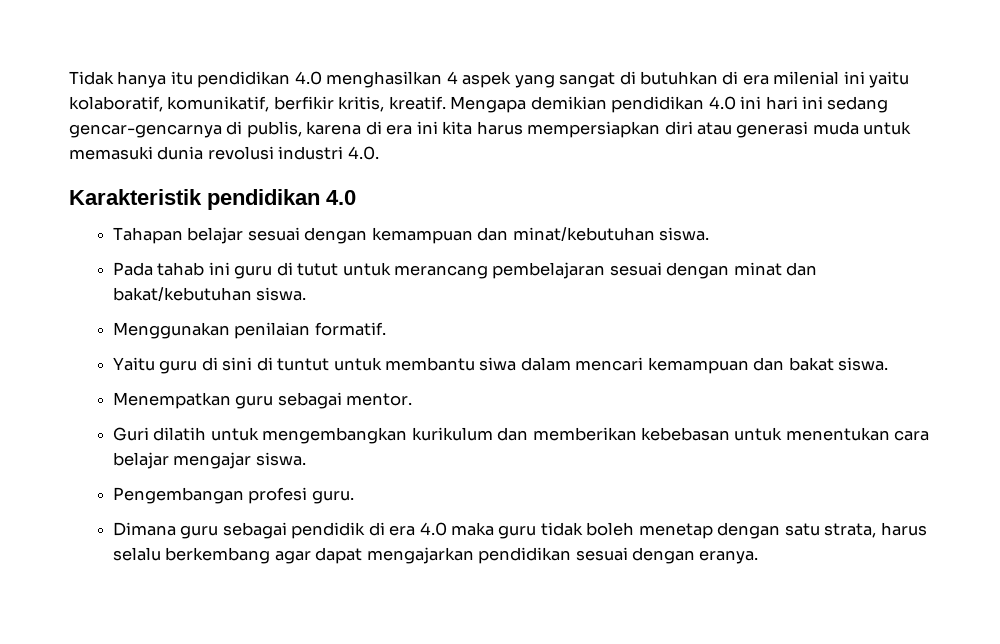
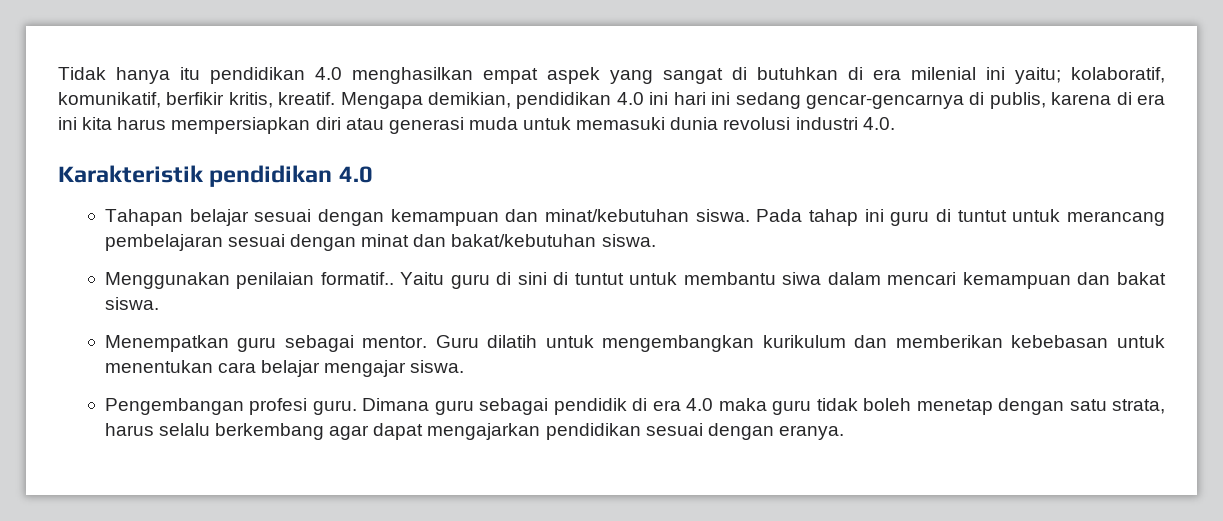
[446,71,458,84] 4 -> [483,68,538,84] empat
[869,71,910,88] yaitu -> [1015,67,1061,84] yaitu;
[530,96,607,110] demikian -> [428,92,512,108] demikian,
[112,262,205,276] // Pada tahab -> [756,209,858,226] Pada tahap
[297,263,339,276] tutut -> [957,210,1007,222] tuntut
[314,322,386,336] formatif. // -> [320,272,394,285] formatif..
[112,427,149,441] // Guri -> [435,335,479,348] Guru
(354, 497) // -> (357, 407) none

